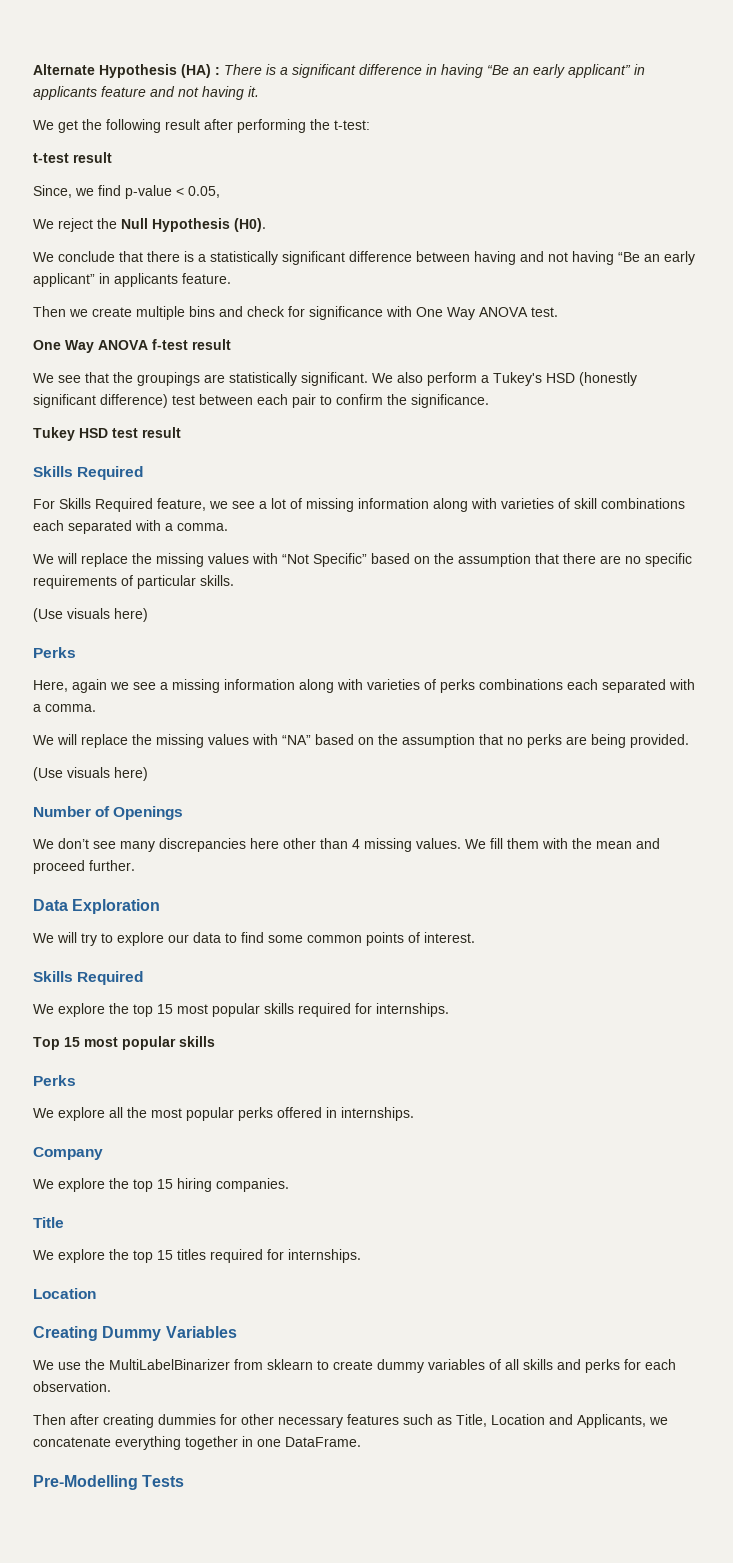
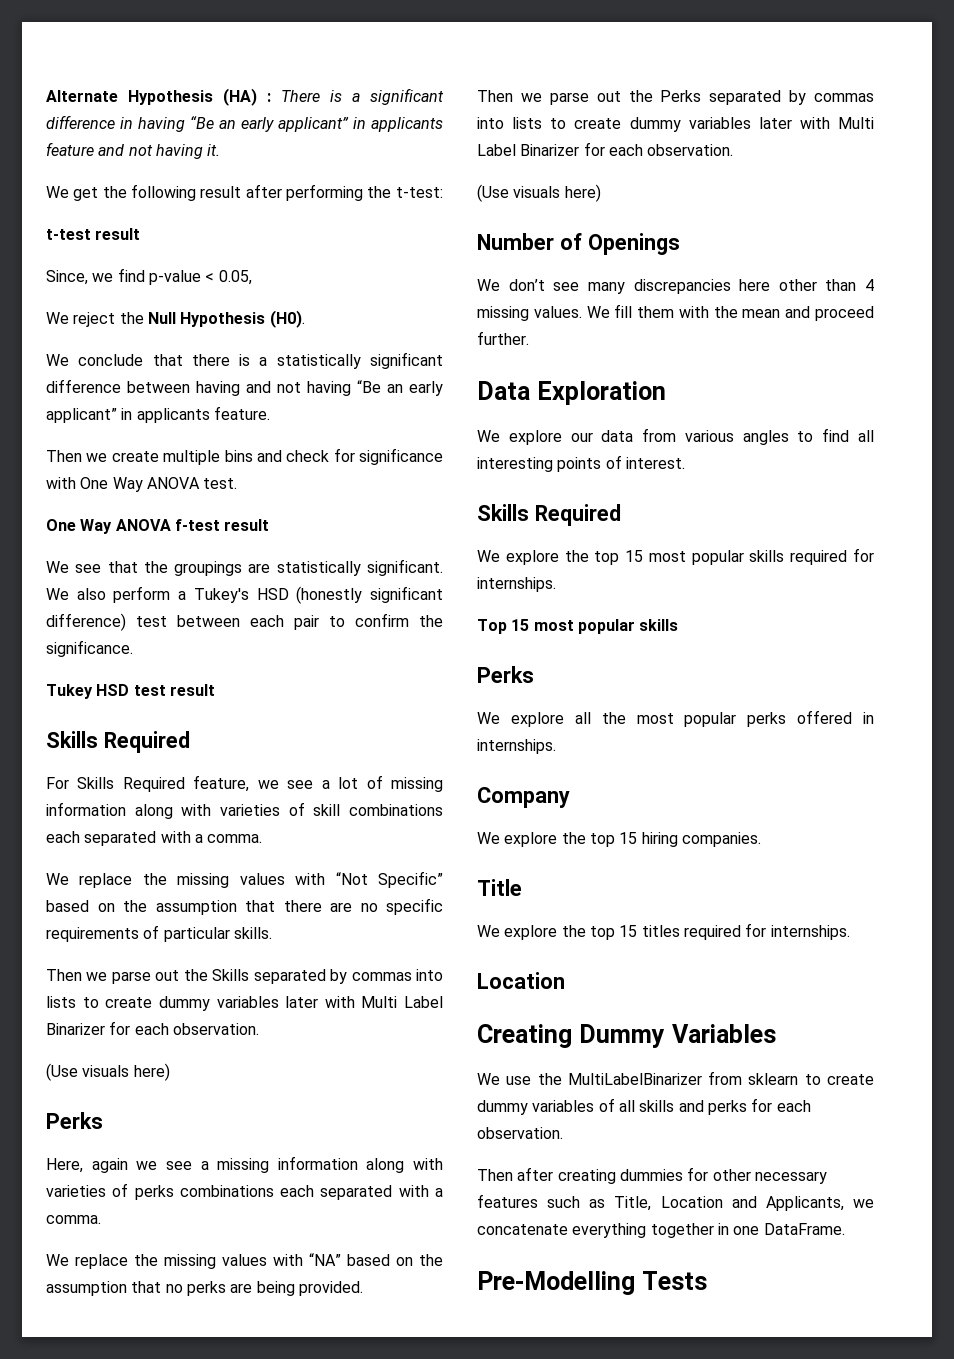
[57,553,77,564] will -> (69, 879) none
(234, 580) none -> [46,969,444,984] [46,996,443,1011] [46,1021,259,1035] // Then we parse out the Skills separated by commas into lists to create dummy variables later with Multi Label Binarizer for each observation.
[57,734,77,745] will -> (69, 1260) none
(689, 741) none -> [477,90,874,105] [477,117,874,132] [477,142,734,156] // Then we parse out the Perks separated by commas into lists to create dummy variables later with Multi Label Binarizer for each observation.
[57,932,362,946] will try to explore our data to find some common -> [508,428,874,445] [477,457,553,472] explore our data from various angles to find all interesting

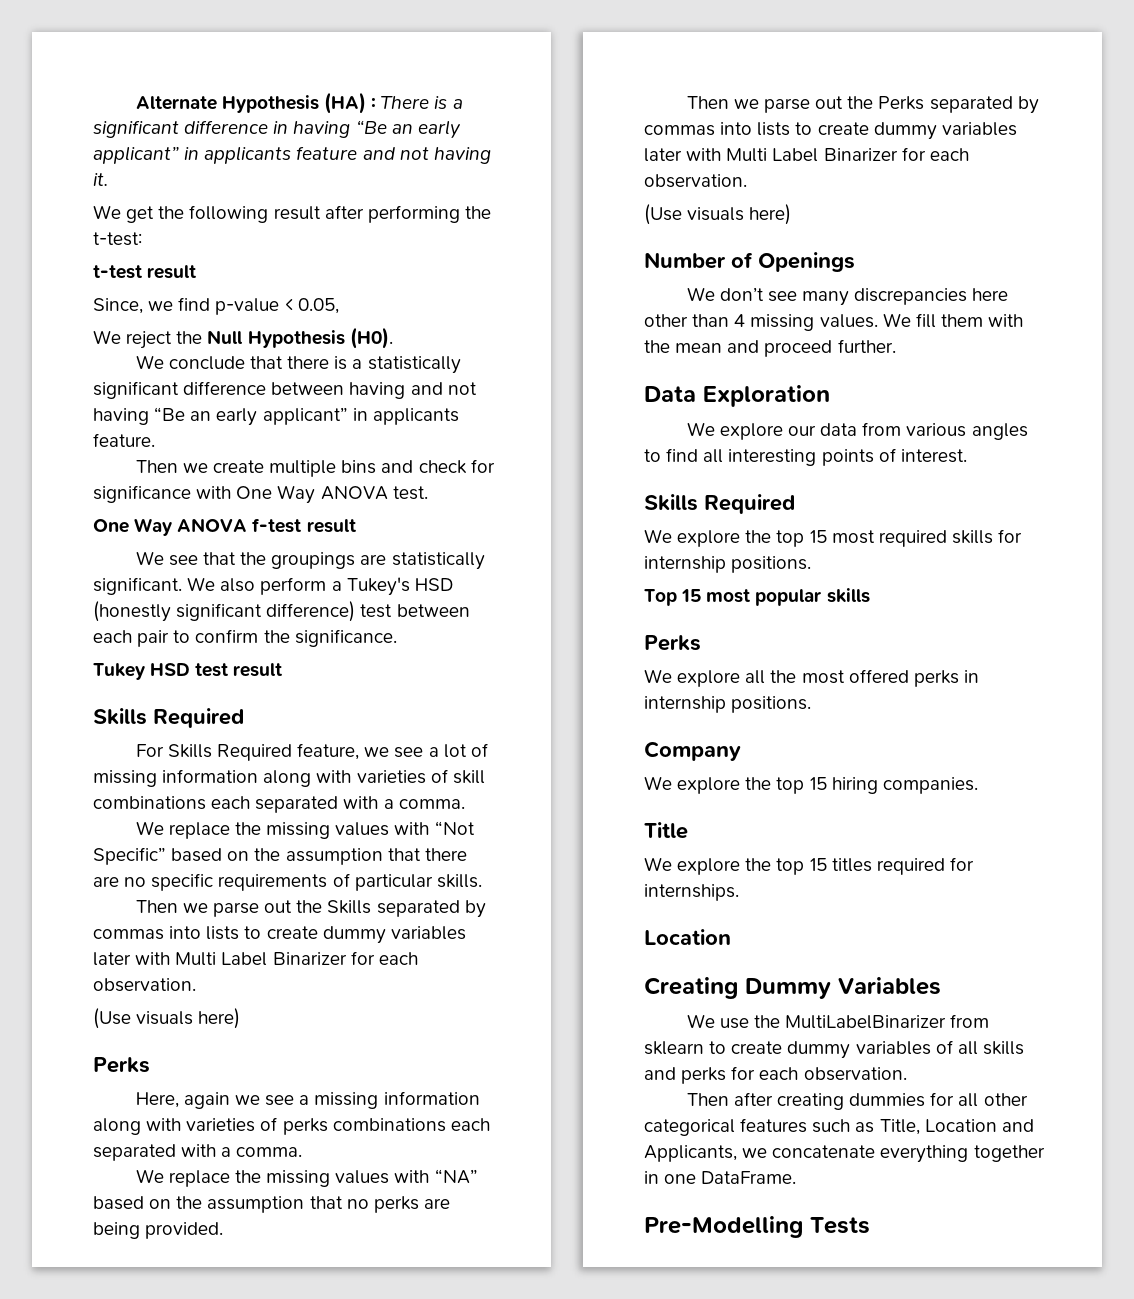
[691,548,874,565] [477,577,556,592] popular skills required for internships. -> [878,529,1023,547] [644,556,812,573] required skills for internship positions.
[684,710,874,727] [477,739,556,754] popular perks offered in internships. -> [848,669,979,687] [644,696,812,713] offered perks in internship positions.
[712,1169,827,1184] other necessary -> [958,1093,1028,1107] [644,1119,735,1136] all other categorical

